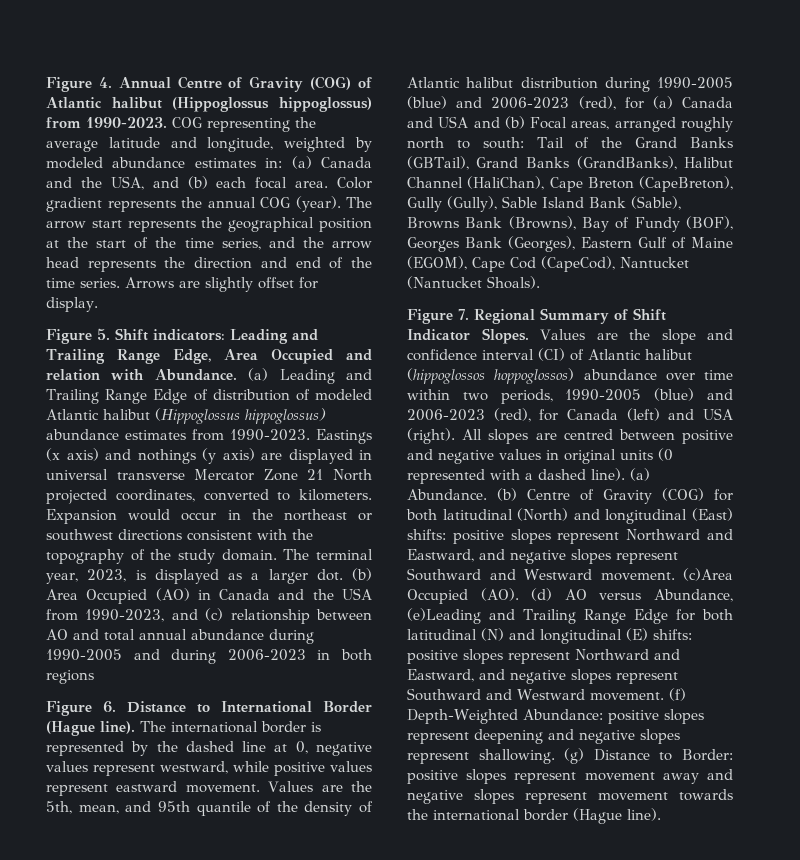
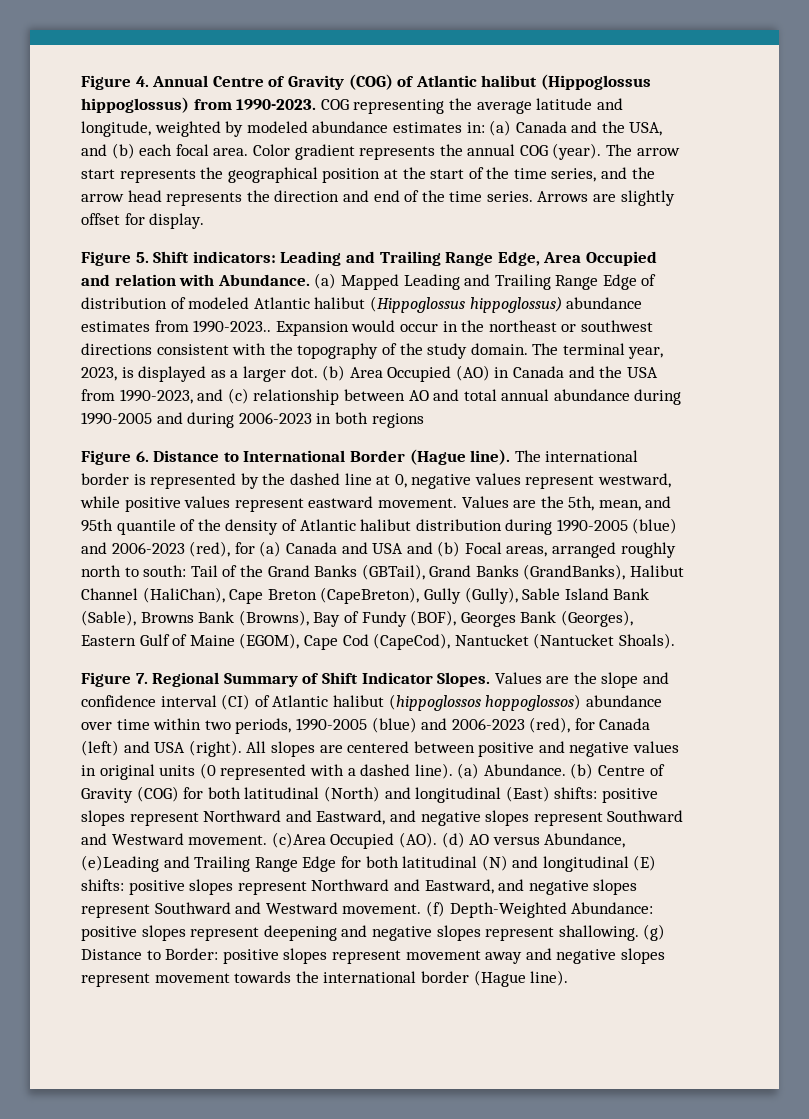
(269, 374) none -> [340,274,399,290] Mapped
[230,429,372,444] [46,448,372,464] [46,469,372,481] [46,489,372,504] 1990-2023. Eastings (x axis) and nothings (y axis) are displayed in universal transverse Mercator Zone 21 North projected coordinates, converted to kilometers. -> [193,320,272,333] 1990-2023..
[563,429,613,440] centred -> [347,741,410,753] centered

